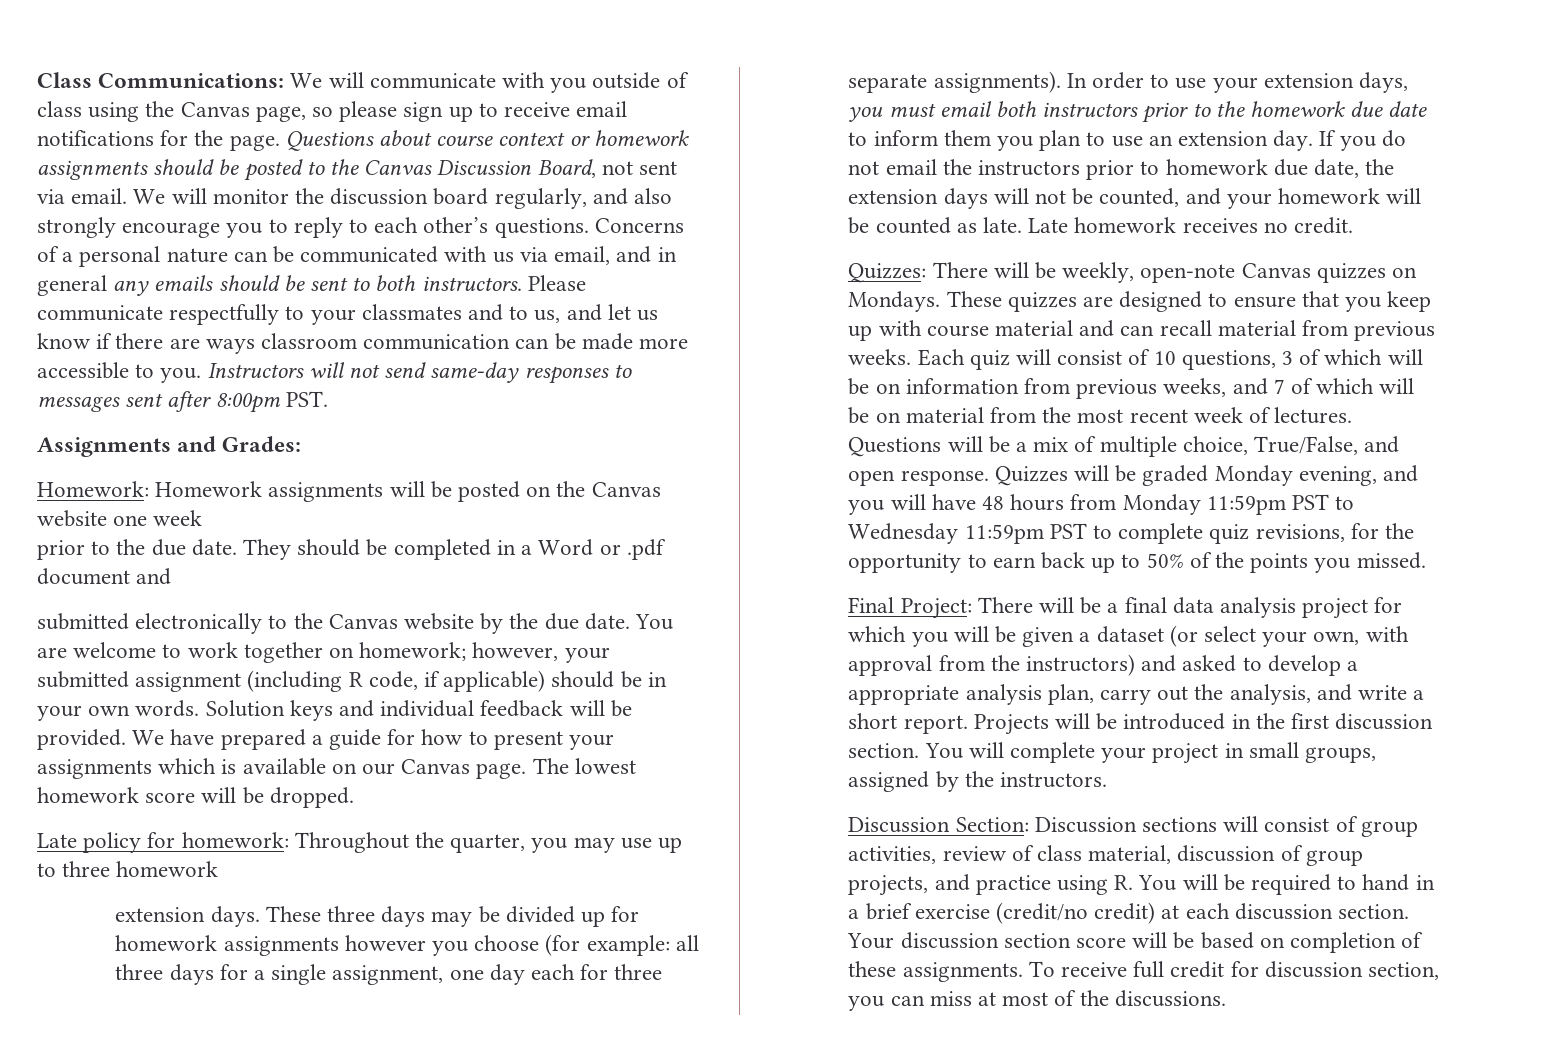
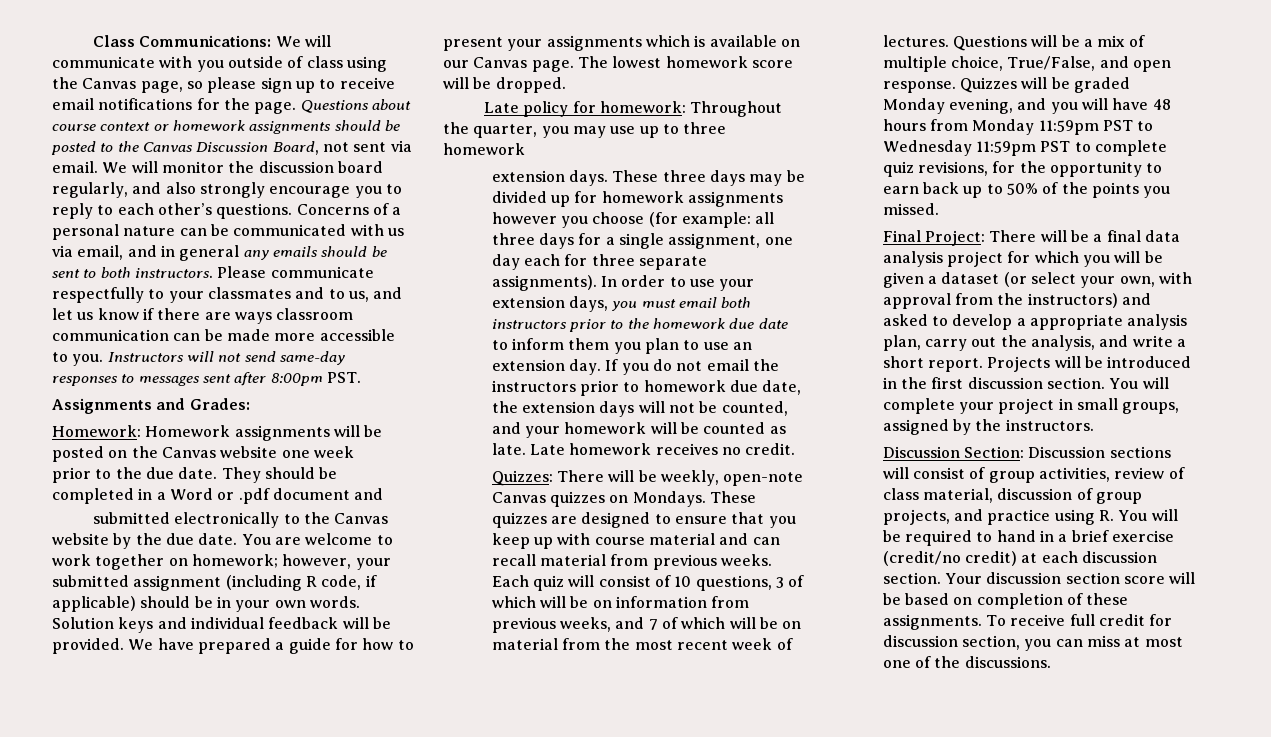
(1049, 999) none -> [882,660,911,668] one

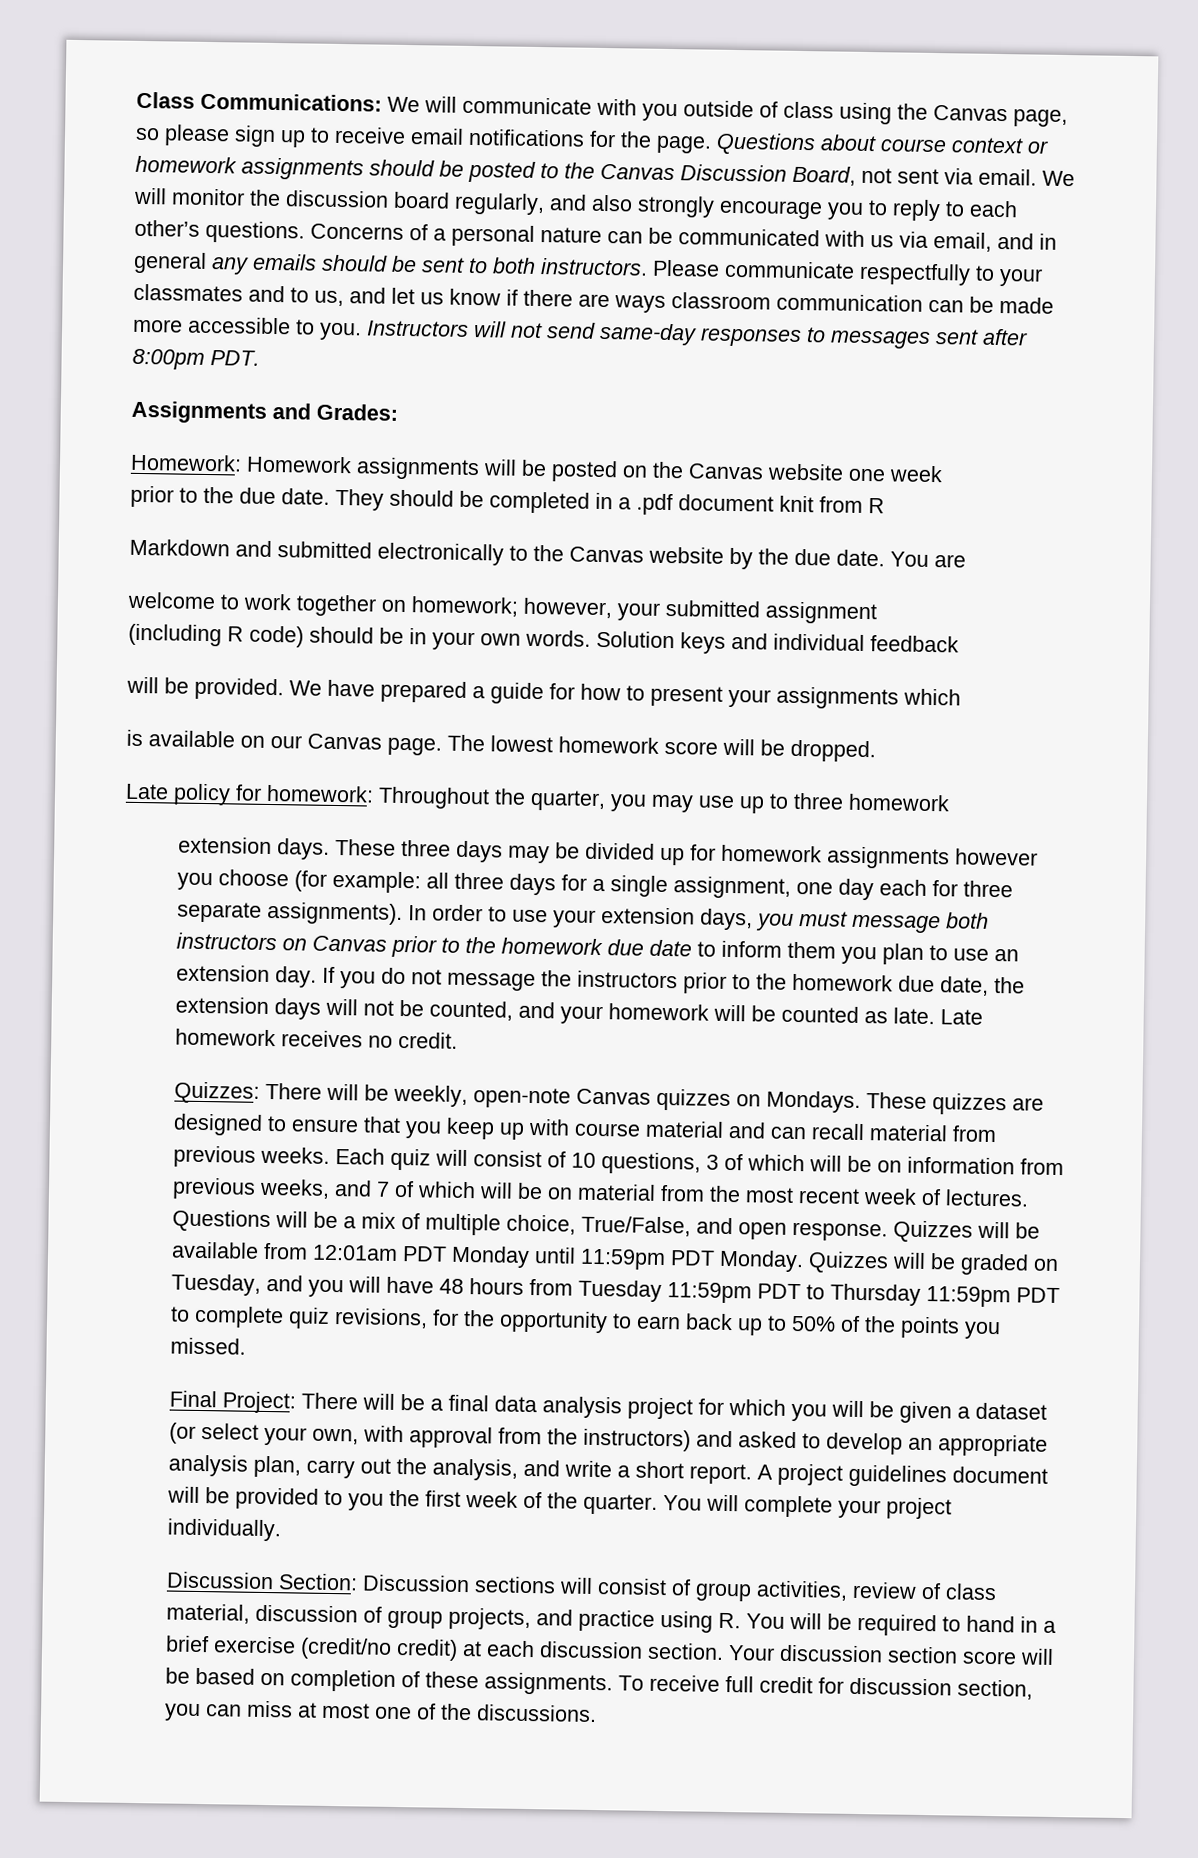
[326,372,361,383] PST. -> [210,350,260,366] PDT.
[169,488,384,504] Word or .pdf document and // -> [636,493,885,516] [129,538,272,557] .pdf document knit from R // Markdown and
(301, 541) none -> (966, 561) //
(222, 583) none -> (877, 613) //
[321,575,377,590] [52,596,136,612] code, if applicable) -> [249,625,304,648] code)
(339, 623) none -> (959, 644) //
(690, 41) none -> (961, 697) //
[678,297,717,308] email -> [850,914,941,934] message
(567, 324) none -> [281,935,387,952] on Canvas
[706,359,749,371] email -> [446,972,536,992] message
(640, 387) none -> [755,973,787,990] the
[1073,77,1130,93] [882,98,1014,114] graded Monday evening, -> [170,1241,1059,1276] [170,1273,261,1296] available from 12:01am PDT Monday until 11:59pm PDT Monday. Quizzes will be graded on Tuesday,
[972,119,1154,135] [882,140,1071,156] Monday 11:59pm PST to Wednesday 11:59pm PST -> [577,1279,1060,1308] Tuesday 11:59pm PDT to Thursday 11:59pm PDT
[1016,318,1026,326] a -> [907,1437,933,1451] an
[987,356,1192,372] [882,377,1105,389] Projects will be introduced in the first discussion section. -> [756,1463,1048,1488] [166,1486,658,1515] A project guidelines document will be provided to you the first week of the quarter.
[1058,398,1180,414] [882,419,1094,435] in small groups, assigned by the instructors. -> [166,1518,281,1542] individually.

